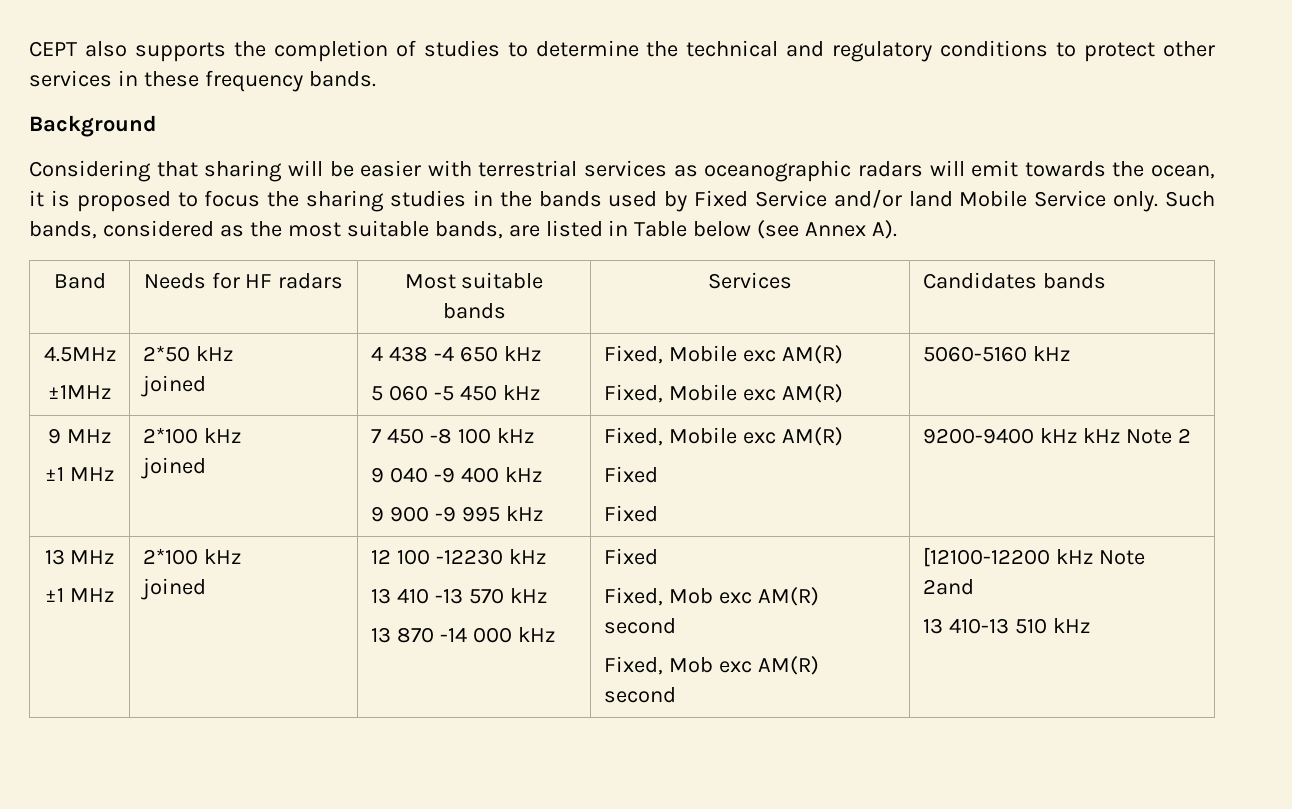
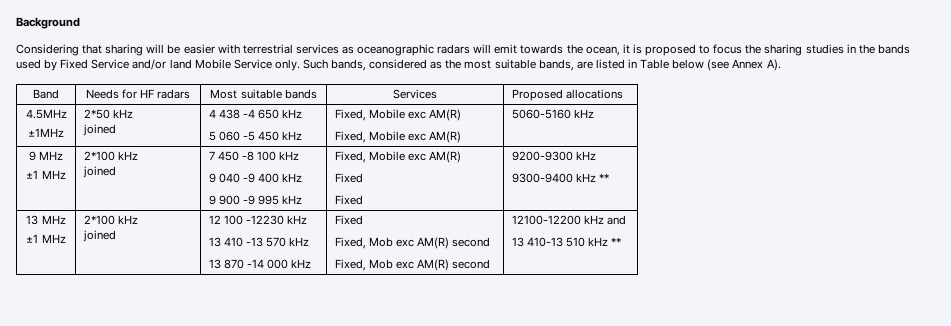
[29,40,1215,62] [29,70,376,92] CEPT also supports the completion of studies to determine the technical and regulatory conditions to protect other services in these frequency bands. // -> (16, 23) none
[922,272,1106,289] Candidates bands -> [511,89,623,101] Proposed allocations
[922,428,1191,444] 9200-9400 kHz kHz Note 2 -> [511,151,596,161] [511,173,609,183] 9200-9300 kHz // 9300-9400 kHz **
[922,547,1145,567] [922,579,974,595] [12100-12200 kHz Note 2and -> [511,215,626,225] 12100-12200 kHz and
(1090, 625) none -> [610,237,621,246] **

